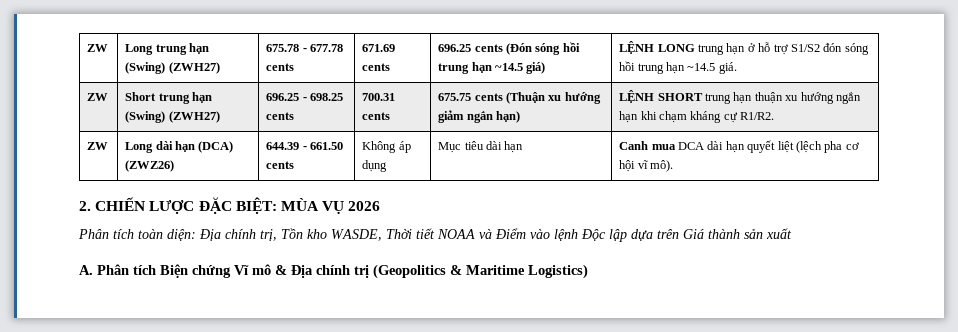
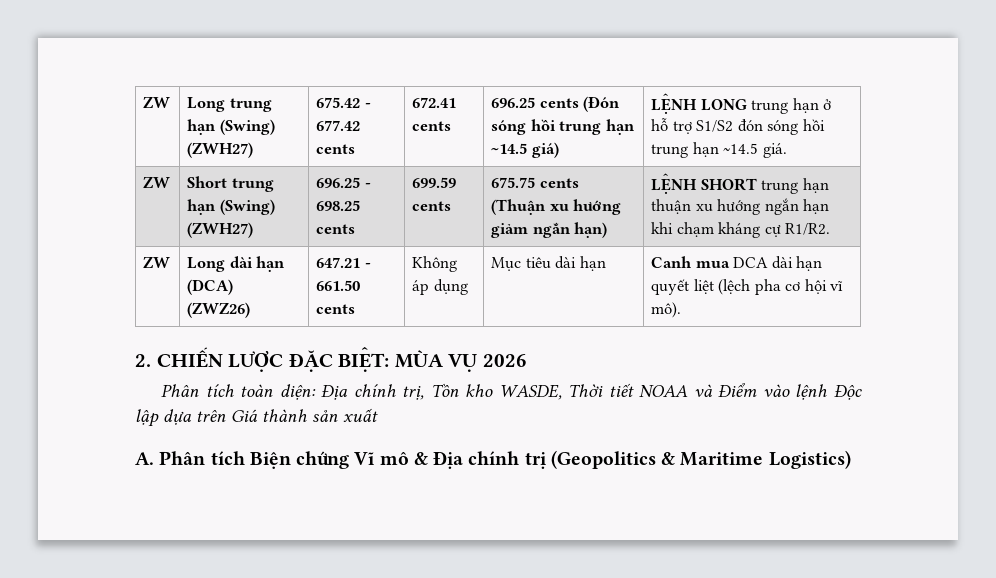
[266,44,344,52] [266,63,295,71] [362,44,396,52] 675.78 - 677.78 cents | 671.69 -> [316,97,371,108] [316,120,361,131] [316,144,356,154] [412,97,457,108] 675.42 - 677.42 cents | 672.41
[362,93,396,101] 700.31 -> [412,177,457,188] 699.59
[266,142,300,150] 644.39 -> [316,257,361,268] 647.21

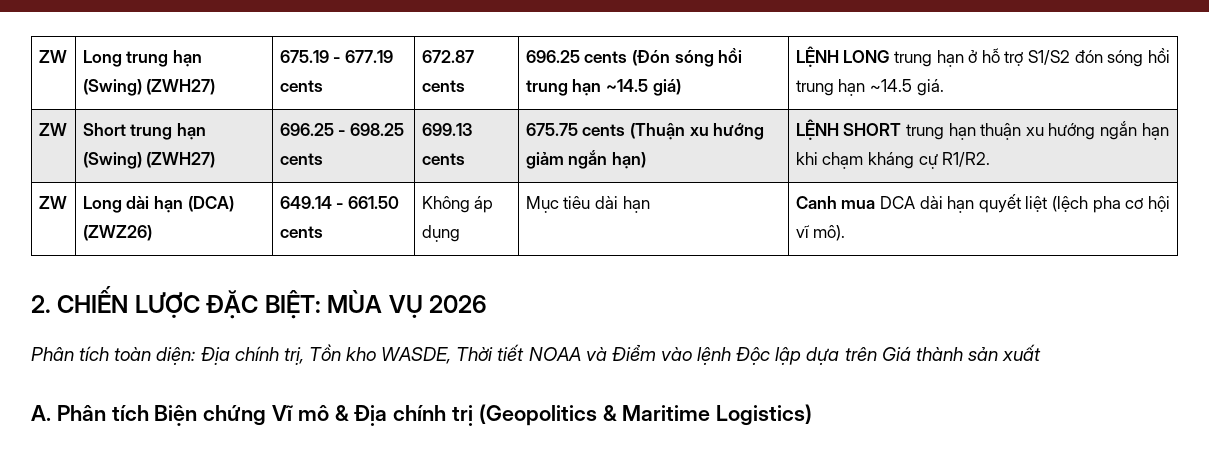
[316,97,371,108] [316,120,361,131] [316,144,356,154] [412,97,457,108] 675.42 - 677.42 cents | 672.41 -> [279,50,393,63] [279,80,323,92] [421,50,474,63] 675.19 - 677.19 cents | 672.87
[412,177,457,188] 699.59 -> [421,123,472,136] 699.13
[316,257,361,268] 647.21 -> [279,196,332,209] 649.14

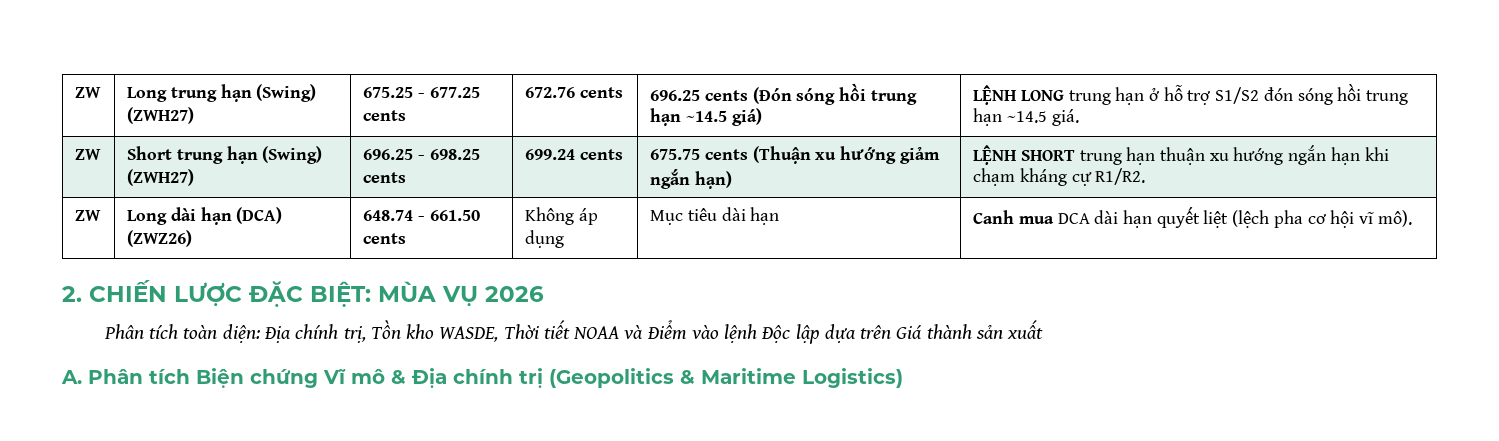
[279,50,393,63] [279,80,323,92] [421,50,474,63] 675.19 - 677.19 cents | 672.87 -> [363,87,480,98] [363,110,407,121] [525,87,576,98] 675.25 - 677.25 cents | 672.76
[421,123,472,136] 699.13 -> [525,149,576,160] 699.24
[279,196,332,209] 649.14 -> [363,210,414,221] 648.74

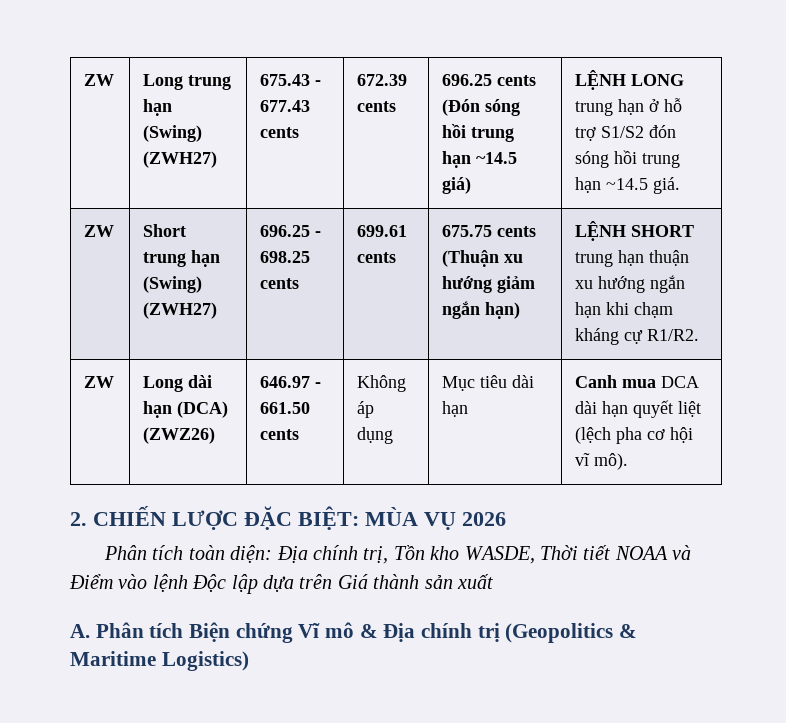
[363,87,480,98] [363,110,407,121] [525,87,576,98] 675.25 - 677.25 cents | 672.76 -> [260,74,322,86] [260,100,311,112] [260,127,300,138] [357,74,408,86] 675.43 - 677.43 cents | 672.39
[525,149,576,160] 699.24 -> [357,225,408,237] 699.61
[363,210,414,221] 648.74 -> [260,376,311,388] 646.97

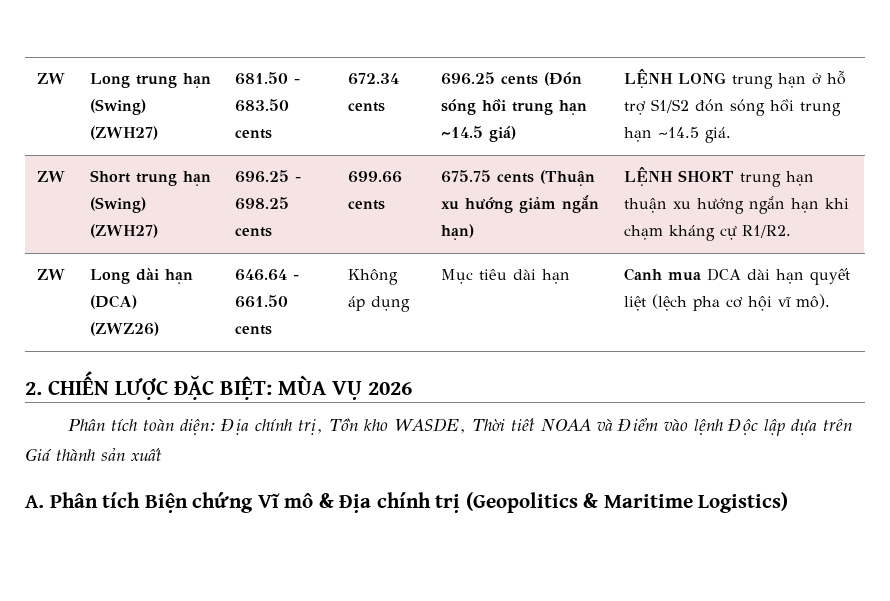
[260,74,322,86] [260,100,311,112] [260,127,300,138] [357,74,408,86] 675.43 - 677.43 cents | 672.39 -> [235,72,301,85] [235,99,290,112] [235,129,273,139] [348,73,400,85] 681.50 - 683.50 cents | 672.34
[357,225,408,237] 699.61 -> [348,171,403,183] 699.66
[260,376,311,388] 646.97 -> [235,269,288,281] 646.64

